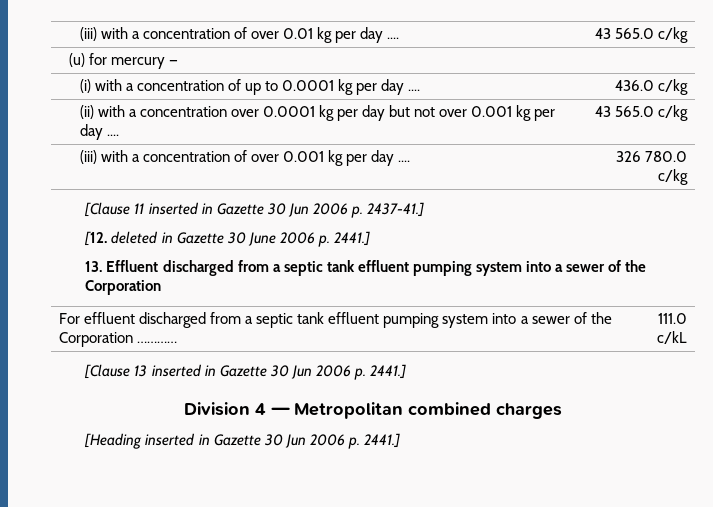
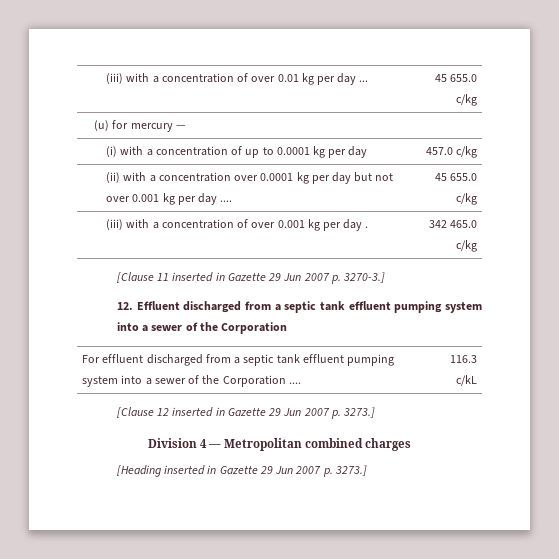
[387,37,400,39] [594,28,654,39] .... | 43 565.0 -> [359,80,369,82] [434,74,477,82] ... | 45 655.0
[408,89,421,91] [614,80,654,91] .... | 436.0 -> [425,147,453,155] | 457.0
[594,106,654,117] 43 565.0 -> [434,173,477,181] 45 655.0
[398,160,411,162] [615,151,688,162] .... | 326 780.0 -> [365,226,369,228] [428,220,477,228] . | 342 465.0
[266,202,424,218] [84,231,370,247] [85,261,103,272] 30 Jun 2006 p. 2437-41.] // [12. deleted in Gazette 30 June 2006 p. 2441.] // 13. -> [268,272,386,284] [116,302,133,310] 29 Jun 2007 p. 3270-3.] // 12.
[137,341,178,343] [658,313,688,324] ………… | 111.0 -> [288,382,301,384] [449,355,477,363] .... | 116.3
[134,364,406,380] 13 inserted in Gazette 30 Jun 2006 p. 2441.] -> [157,407,376,419] 12 inserted in Gazette 29 Jun 2007 p. 3273.]
[263,433,400,449] 30 Jun 2006 p. 2441.] -> [259,465,367,477] 29 Jun 2007 p. 3273.]

